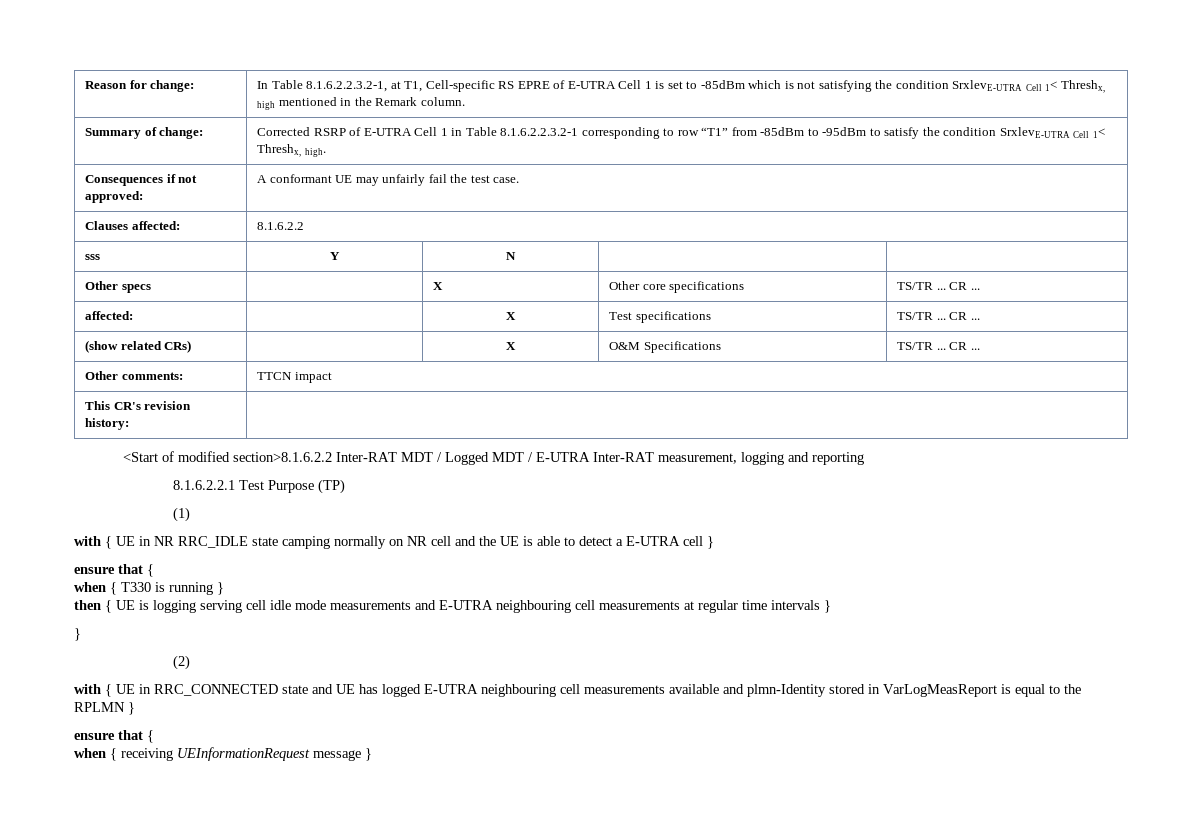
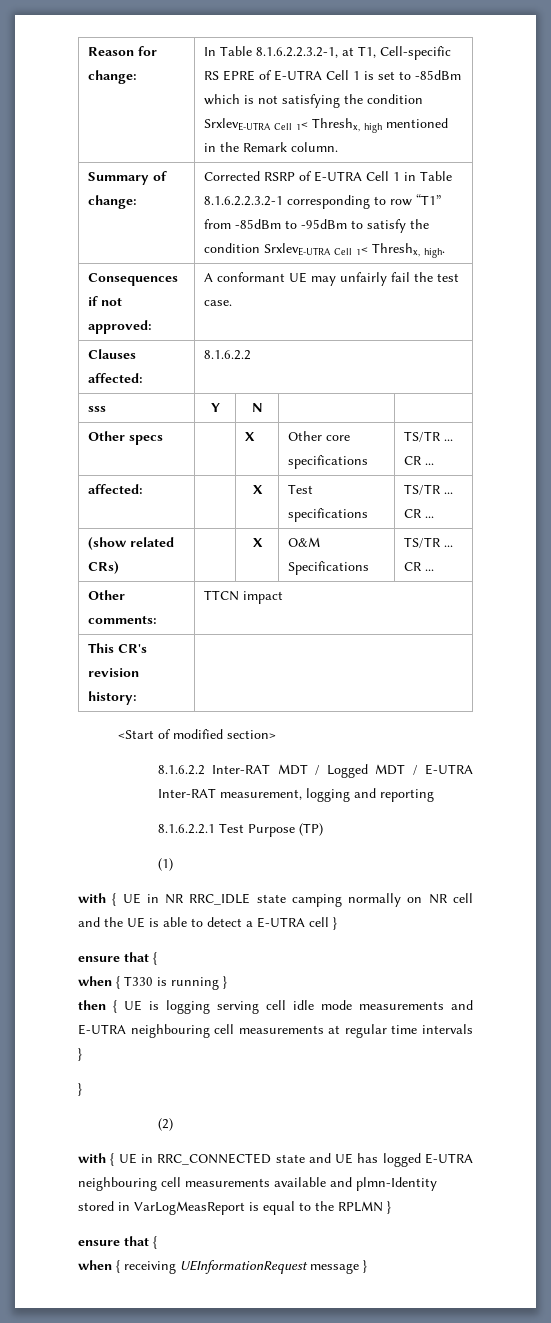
[233,452,333,462] section>8.1.6.2.2 -> [227,730,277,739] [158,765,206,775] section> // 8.1.6.2.2

